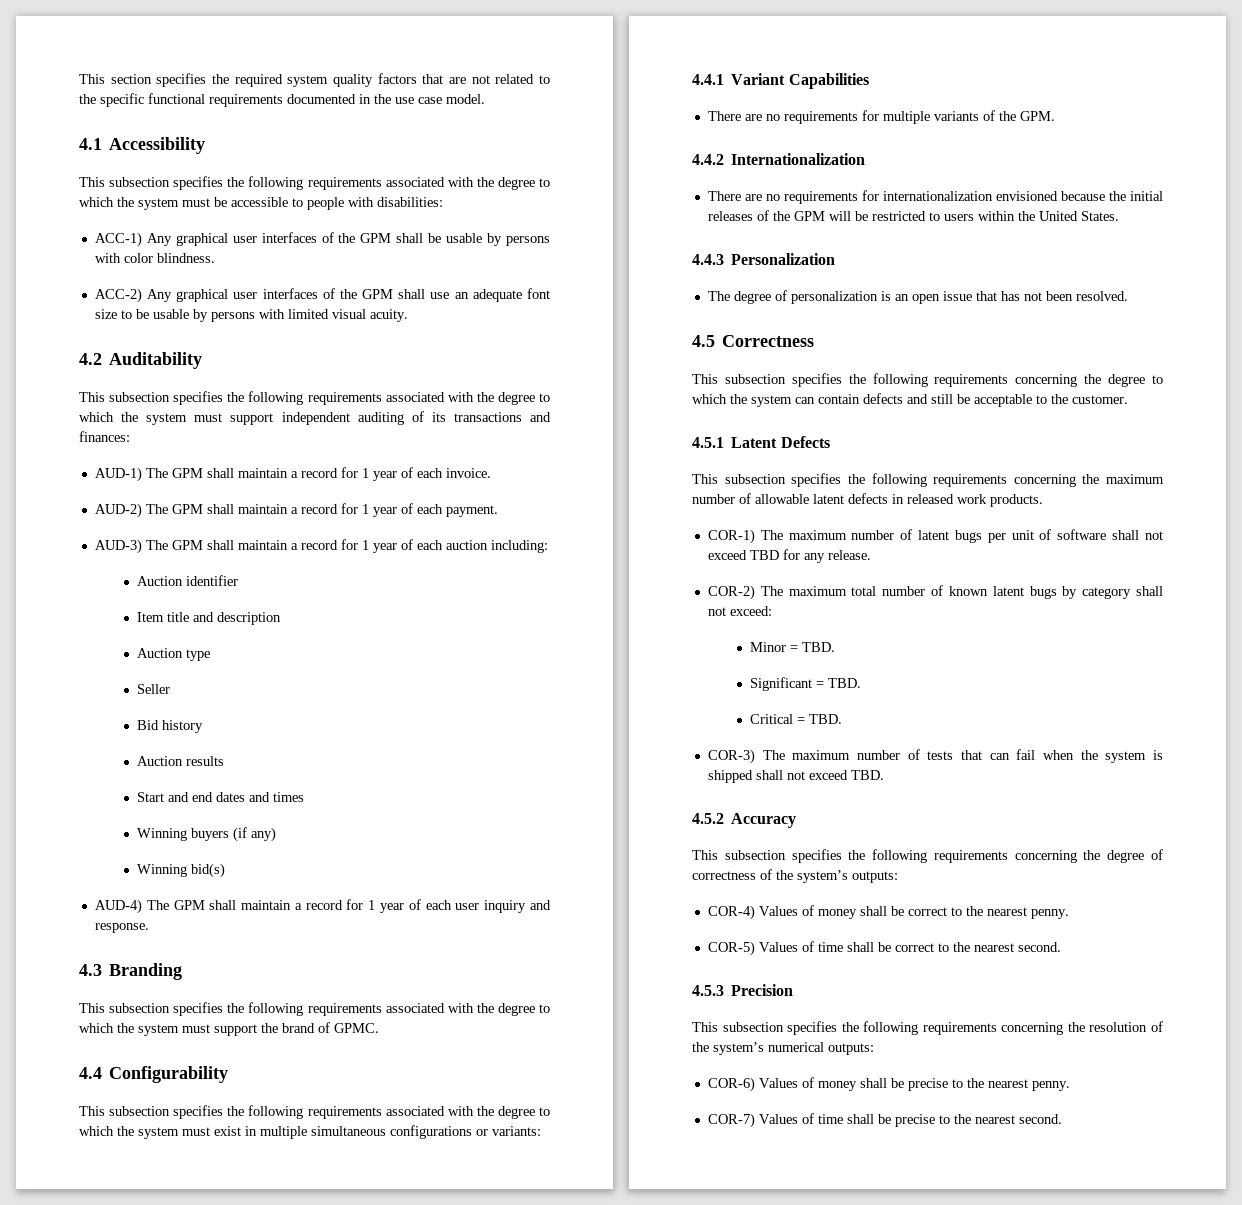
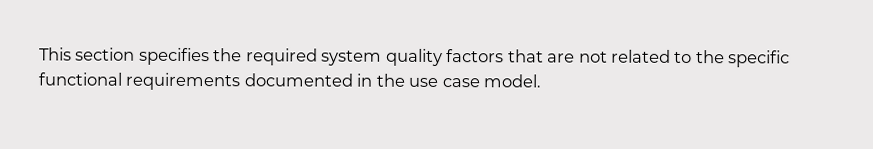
[79,137,206,154] [79,176,551,190] [79,197,443,210] [94,232,551,247] [94,253,215,263] [94,288,551,303] [94,309,408,322] [79,352,203,369] [79,391,551,405] [79,411,552,425] [79,431,130,442] [94,467,491,482] [94,503,498,518] [94,539,548,554] [137,575,239,586] [137,612,282,625] [137,648,211,661] [137,684,171,694] [137,720,204,733] [137,756,225,766] [137,792,305,802] [137,827,277,842] [137,863,226,878] [94,899,551,914] [94,923,149,933] [79,963,183,980] [79,1002,551,1016] [79,1022,379,1036] [79,1066,229,1083] [79,1105,551,1119] [79,1125,541,1139] [692,73,869,89] [707,110,1055,124] [692,153,866,165] [707,190,1163,204] [707,210,1119,221] [692,253,836,265] [707,290,1128,304] [692,335,815,347] [692,373,1163,387] [692,393,1128,407] [692,436,830,448] [692,473,1164,487] [692,493,1043,507] [707,529,1163,544] [707,549,871,563] [707,585,1163,600] [707,606,772,616] [750,642,836,652] [750,677,862,691] [750,714,843,724] [707,749,1164,764] [707,770,884,783] [692,813,797,828] [692,849,1163,863] [692,869,898,883] [707,905,1069,920] [707,941,1061,956] [692,984,794,996] [692,1021,1163,1035] [692,1042,874,1055] [707,1077,1070,1092] [707,1113,1062,1128] // 4.1 Accessibility // This subsection specifies the following requirements associated with the degree to which the system must be accessible to people with disabilities: // ACC-1) Any graphical user interfaces of the GPM shall be usable by persons with color blindness. // ACC-2) Any graphical user interfaces of the GPM shall use an adequate font size to be usable by persons with limited visual acuity. // 4.2 Auditability // This subsection specifies the following requirements associated with the degree to which the system must support independent auditing of its transactions and finances: // AUD-1) The GPM shall maintain a record for 1 year of each invoice. // AUD-2) The GPM shall maintain a record for 1 year of each payment. // AUD-3) The GPM shall maintain a record for 1 year of each auction including: // Auction identifier // Item title and description // Auction type // Seller // Bid history // Auction results // Start and end dates and times // Winning buyers (if any) // Winning bid(s) // AUD-4) The GPM shall maintain a record for 1 year of each user inquiry and response. // 4.3 Branding // This subsection specifies the following requirements associated with the degree to which the system must support the brand of GPMC. // 4.4 Configurability // This subsection specifies the following requirements associated with the degree to which the system must exist in multiple simultaneous configurations or variants: // 4.4.1 Variant Capabilities // There are no requirements for multiple variants of the GPM. // 4.4.2 Internationalization // There are no requirements for internationalization envisioned because the initial releases of the GPM will be restricted to users within the United States. // 4.4.3 Personalization // The degree of personalization is an open issue that has not been resolved. // 4.5 Correctness // This subsection specifies the following requirements concerning the degree to which the system can contain defects and still be acceptable to the customer. // 4.5.1 Latent Defects // This subsection specifies the following requirements concerning the maximum number of allowable latent defects in released work products. // COR-1) The maximum number of latent bugs per unit of software shall not exceed TBD for any release. // COR-2) The maximum total number of known latent bugs by category shall not exceed: // Minor = TBD. // Significant = TBD. // Critical = TBD. // COR-3) The maximum number of tests that can fail when the system is shipped shall not exceed TBD. // 4.5.2 Accuracy // This subsection specifies the following requirements concerning the degree of correctness of the system’s outputs: // COR-4) Values of money shall be correct to the nearest penny. // COR-5) Values of time shall be correct to the nearest second. // 4.5.3 Precision // This subsection specifies the following requirements concerning the resolution of the system’s numerical outputs: // COR-6) Values of money shall be precise to the nearest penny. // COR-7) Values of time shall be precise to the nearest second. -> (543, 81) none

